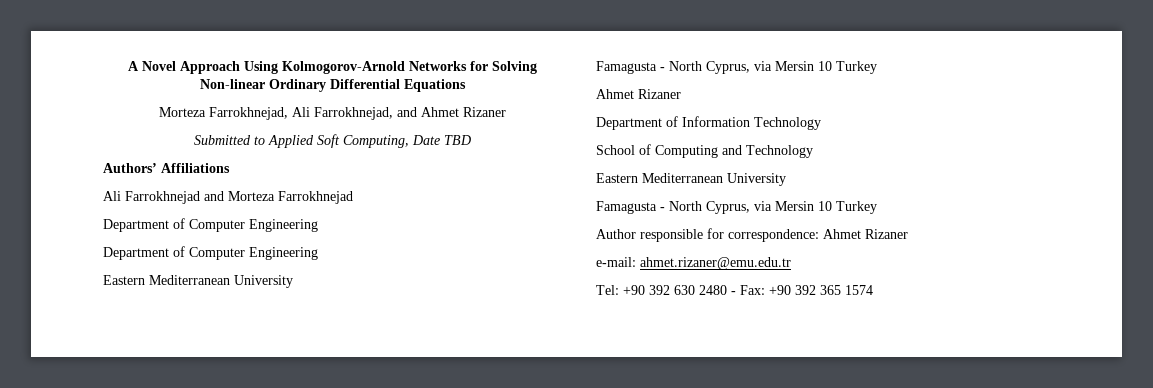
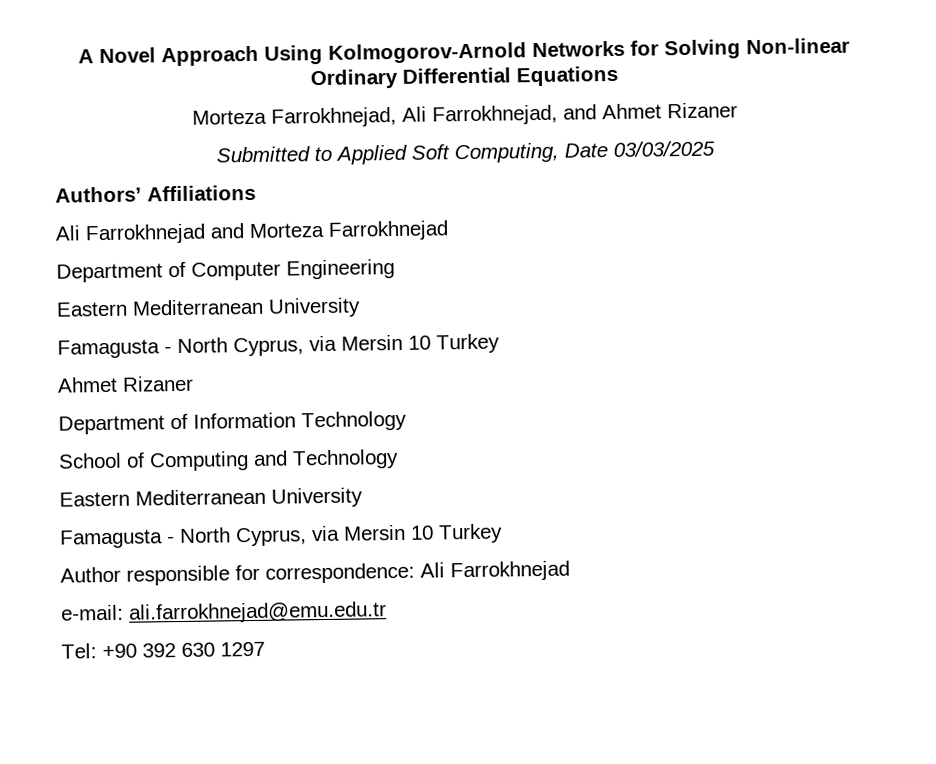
[443,135,471,145] TBD -> [612,140,715,157] 03/03/2025
[103,246,318,260] // Department of Computer Engineering -> (395, 269) none
[823,229,908,239] Ahmet Rizaner -> [420,560,570,582] Ali Farrokhnejad
[640,257,791,270] ahmet.rizaner@emu.edu.tr -> [129,601,387,624] ali.farrokhnejad@emu.edu.tr
[699,285,873,295] 2480 - Fax: +90 392 365 1574 -> [220,641,265,657] 1297

